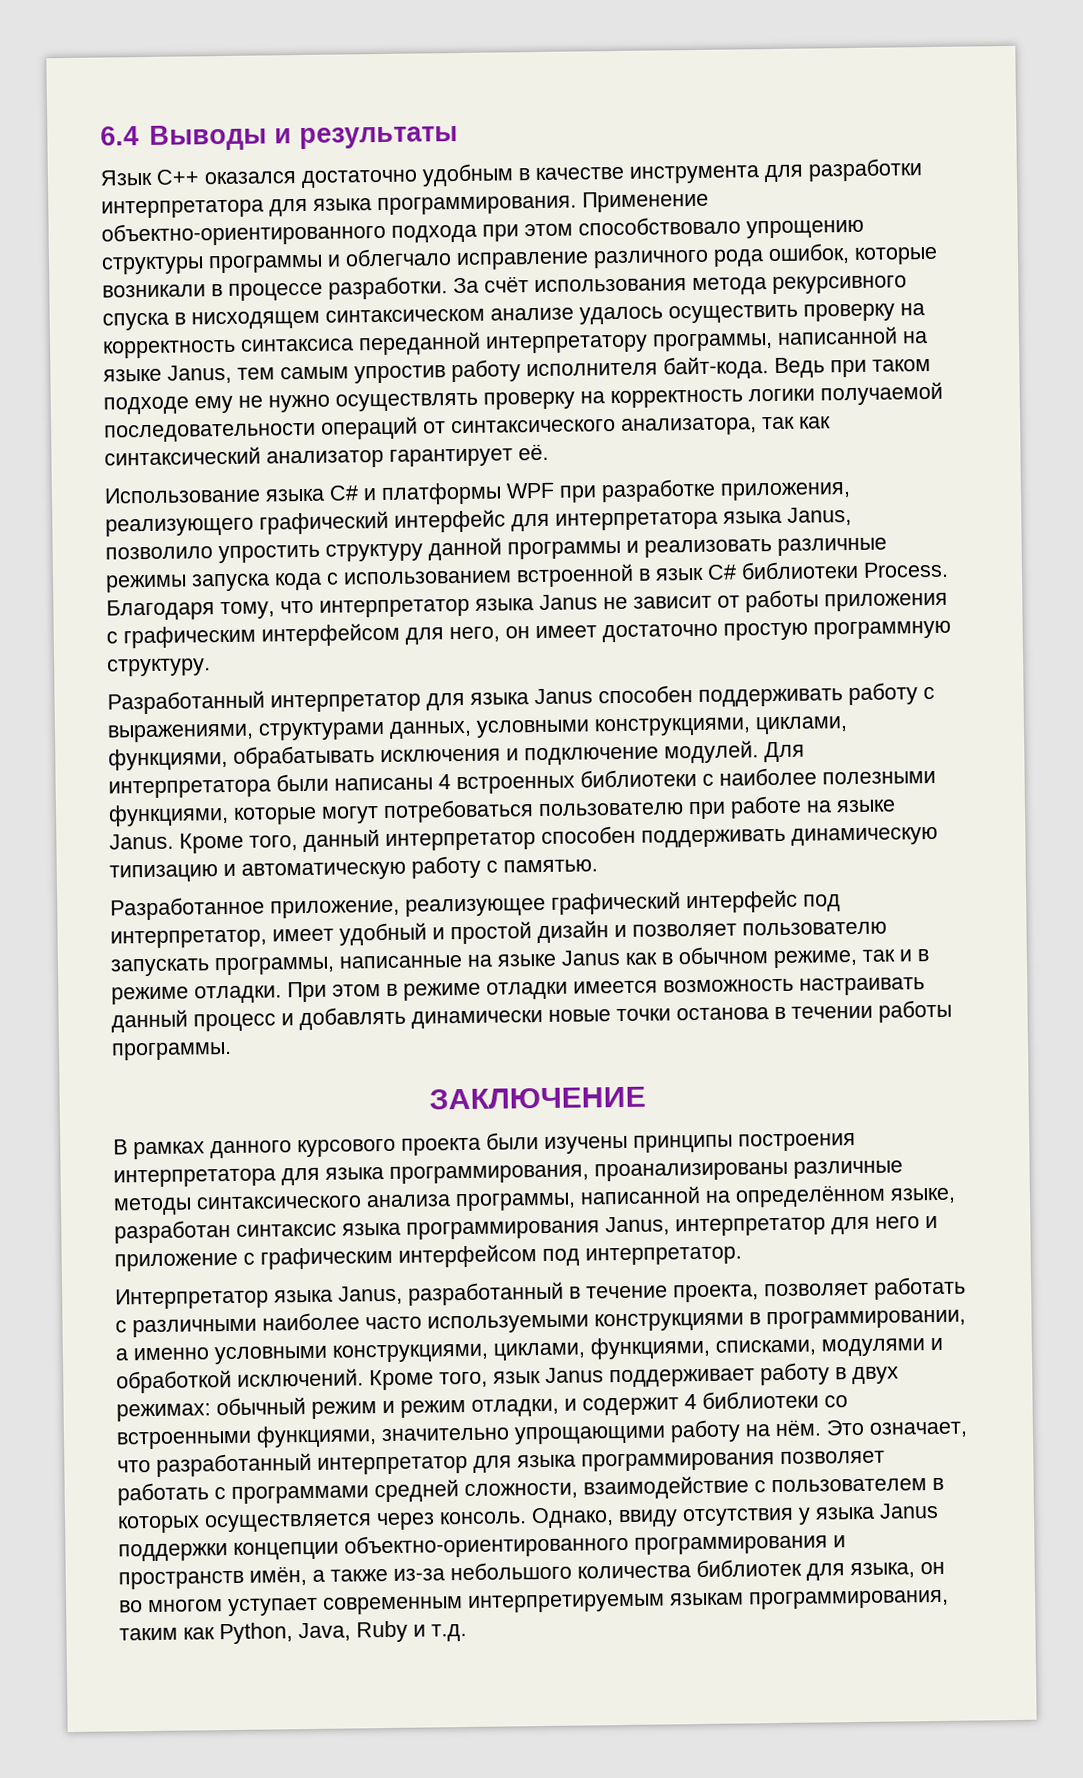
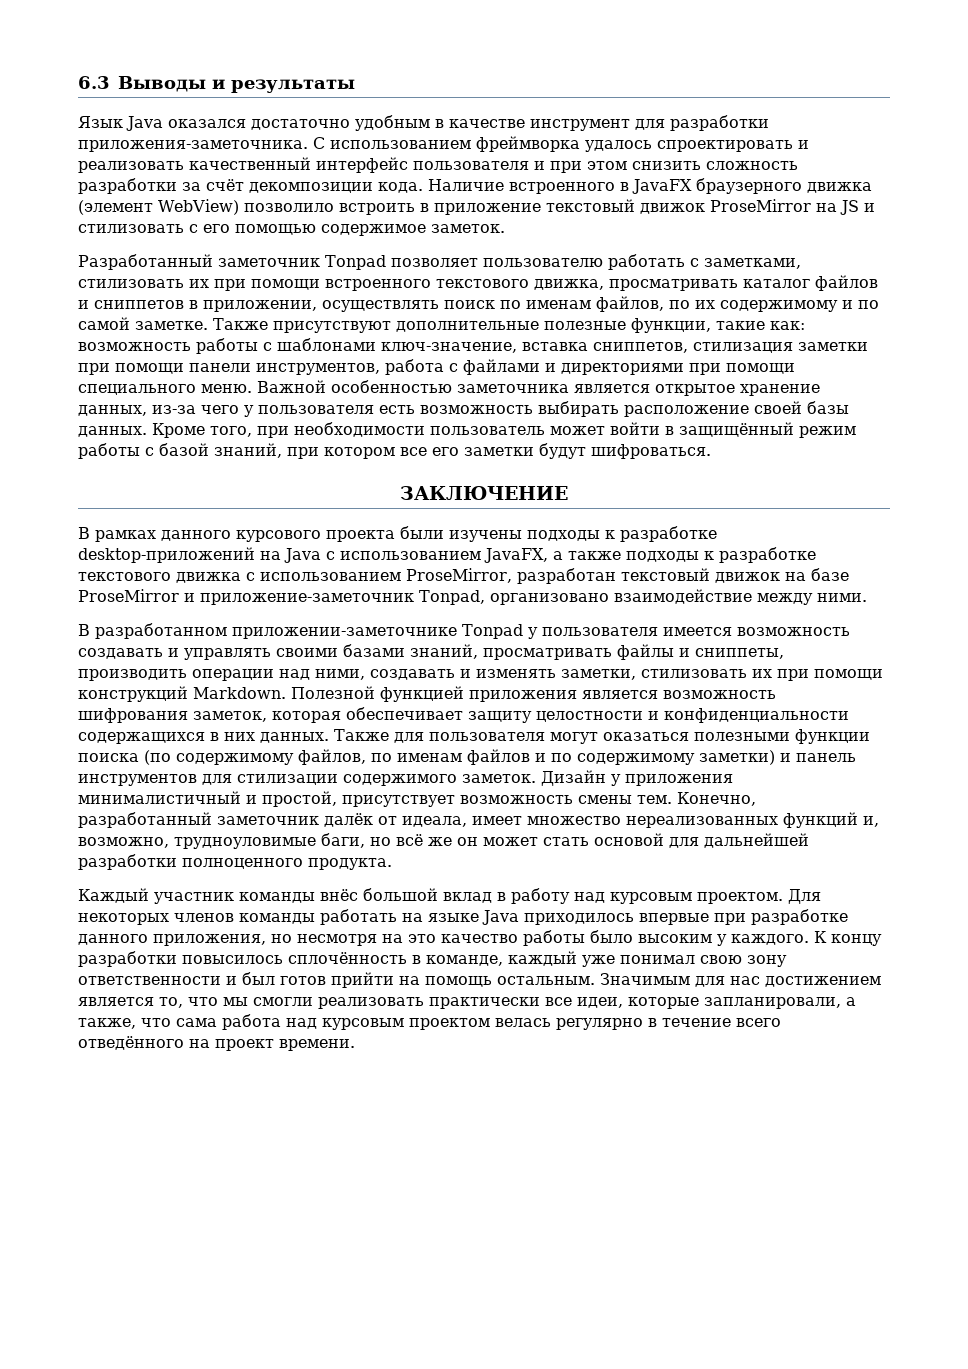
[100,126,139,146] 6.4 -> [78,76,110,89] 6.3
[156,169,199,185] C++ -> [126,116,163,131] Java
[629,165,760,184] инструмента -> [530,119,630,131] инструмент
[101,190,709,219] [101,216,864,247] [101,243,938,275] [102,275,907,301] [102,303,925,331] [102,326,928,359] [103,356,931,384] [103,381,943,415] [104,416,831,443] [104,443,549,469] [104,478,851,505] [105,507,852,537] [105,537,887,564] [105,560,949,593] [106,589,948,621] [106,620,951,649] [107,658,211,677] [107,682,935,715] [107,716,848,743] [108,740,805,771] [108,767,936,799] [108,795,896,827] [109,825,938,854] [109,855,598,883] [110,889,841,921] [110,920,887,949] [110,946,929,977] [111,977,925,1005] [111,999,952,1033] [111,1041,232,1061] интерпретатора для языка программирования. Применение объектно-ориентированного подхода при этом способствовало упрощению структуры программы и облегчало исправление различного рода ошибок, которые возникали в процессе разработки. За счёт использования метода рекурсивного спуска в нисходящем синтаксическом анализе удалось осуществить проверку на корректность синтаксиса переданной интерпретатору программы, написанной на языке Janus, тем самым упростив работу исполнителя байт-кода. Ведь при таком подходе ему не нужно осуществлять проверку на корректность логики получаемой последовательности операций от синтаксического анализатора, так как синтаксический анализатор гарантирует её. // Использование языка C# и платформы WPF при разработке приложения, реализующего графический интерфейс для интерпретатора языка Janus, позволило упростить структуру данной программы и реализовать различные режимы запуска кода с использованием встроенной в язык С# библиотеки Process. Благодаря тому, что интерпретатор языка Janus не зависит от работы приложения с графическим интерфейсом для него, он имеет достаточно простую программную структуру. // Разработанный интерпретатор для языка Janus способен поддерживать работу с выражениями, структурами данных, условными конструкциями, циклами, функциями, обрабатывать исключения и подключение модулей. Для интерпретатора были написаны 4 встроенных библиотеки с наиболее полезными функциями, которые могут потребоваться пользователю при работе на языке Janus. Кроме того, данный интерпретатор способен поддерживать динамическую типизацию и автоматическую работу с памятью. // Разработанное приложение, реализующее графический интерфейс под интерпретатор, имеет удобный и простой дизайн и позволяет пользователю запускать программы, написанные на языке Janus как в обычном режиме, так и в режиме отладки. При этом в режиме отладки имеется возможность настраивать данный процесс и добавлять динамически новые точки останова в течении работы программы. -> [78,136,809,152] [78,157,798,173] [78,178,872,194] [78,199,875,215] [78,224,505,236] [78,254,801,270] [78,275,878,291] [78,296,879,312] [78,317,805,333] [78,338,868,354] [78,359,795,375] [78,380,820,396] [78,401,849,417] [78,422,856,438] [78,443,711,459] приложения-заметочника. С использованием фреймворка удалось спроектировать и реализовать качественный интерфейс пользователя и при этом снизить сложность разработки за счёт декомпозиции кода. Наличие встроенного в JavaFX браузерного движка (элемент WebView) позволило встроить в приложение текстовый движок ProseMirror на JS и стилизовать с его помощью содержимое заметок. // Разработанный заметочник Tonpad позволяет пользователю работать с заметками, стилизовать их при помощи встроенного текстового движка, просматривать каталог файлов и сниппетов в приложении, осуществлять поиск по именам файлов, по их содержимому и по самой заметке. Также присутствуют дополнительные полезные функции, такие как: возможность работы с шаблонами ключ-значение, вставка сниппетов, стилизация заметки при помощи панели инструментов, работа с файлами и директориями при помощи специального меню. Важной особенностью заметочника является открытое хранение данных, из-за чего у пользователя есть возможность выбирать расположение своей базы данных. Кроме того, при необходимости пользователь может войти в защищённый режим работы с базой знаний, при котором все его заметки будут шифроваться.
[633,1133,856,1153] [113,1160,903,1188] [113,1184,956,1216] [114,1215,938,1244] [114,1244,742,1272] [115,1276,966,1310] [115,1309,966,1338] [115,1336,943,1365] [116,1362,899,1394] [116,1390,848,1422] [116,1419,968,1450] [117,1450,885,1477] [117,1475,944,1506] [117,1503,939,1534] [118,1532,846,1562] [118,1558,945,1590] [119,1589,949,1617] [119,1620,467,1645] принципы построения интерпретатора для языка программирования, проанализированы различные методы синтаксического анализа программы, написанной на определённом языке, разработан синтаксис языка программирования Janus, интерпретатор для него и приложение с графическим интерфейсом под интерпретатор. // Интерпретатор языка Janus, разработанный в течение проекта, позволяет работать с различными наиболее часто используемыми конструкциями в программировании, а именно условными конструкциями, циклами, функциями, списками, модулями и обработкой исключений. Кроме того, язык Janus поддерживает работу в двух режимах: обычный режим и режим отладки, и содержит 4 библиотеки со встроенными функциями, значительно упрощающими работу на нём. Это означает, что разработанный интерпретатор для языка программирования позволяет работать с программами средней сложности, взаимодействие с пользователем в которых осуществляется через консоль. Однако, ввиду отсутствия у языка Janus поддержки концепции объектно-ориентированного программирования и пространств имён, а также из-за небольшого количества библиотек для языка, он во многом уступает современным интерпретируемым языкам программирования, таким как Python, Java, Ruby и т.д. -> [527,526,717,542] [78,547,816,563] [78,568,849,584] [78,589,867,605] [78,623,850,639] [78,644,784,660] [78,669,883,681] [78,686,776,702] [78,707,849,723] [78,729,870,744] [78,749,856,765] [78,770,733,786] [78,791,756,807] [78,812,879,828] [78,833,809,849] [78,854,392,870] [78,888,821,904] [78,909,848,925] [78,930,882,946] [78,951,787,967] [78,972,881,988] [78,997,856,1009] [78,1014,781,1030] [78,1036,355,1051] подходы к разработке desktop-приложений на Java с использованием JavaFX, а также подходы к разработке текстового движка с использованием ProseMirror, разработан текстовый движок на базе ProseMirror и приложение-заметочник Tonpad, организовано взаимодействие между ними. // В разработанном приложении-заметочнике Tonpad у пользователя имеется возможность создавать и управлять своими базами знаний, просматривать файлы и сниппеты, производить операции над ними, создавать и изменять заметки, стилизовать их при помощи конструкций Markdown. Полезной функцией приложения является возможность шифрования заметок, которая обеспечивает защиту целостности и конфиденциальности содержащихся в них данных. Также для пользователя могут оказаться полезными функции поиска (по содержимому файлов, по именам файлов и по содержимому заметки) и панель инструментов для стилизации содержимого заметок. Дизайн у приложения минималистичный и простой, присутствует возможность смены тем. Конечно, разработанный заметочник далёк от идеала, имеет множество нереализованных функций и, возможно, трудноуловимые баги, но всё же он может стать основой для дальнейшей разработки полноценного продукта. // Каждый участник команды внёс большой вклад в работу над курсовым проектом. Для некоторых членов команды работать на языке Java приходилось впервые при разработке данного приложения, но несмотря на это качество работы было высоким у каждого. К концу разработки повысилось сплочённость в команде, каждый уже понимал свою зону ответственности и был готов прийти на помощь остальным. Значимым для нас достижением является то, что мы смогли реализовать практически все идеи, которые запланировали, а также, что сама работа над курсовым проектом велась регулярно в течение всего отведённого на проект времени.

